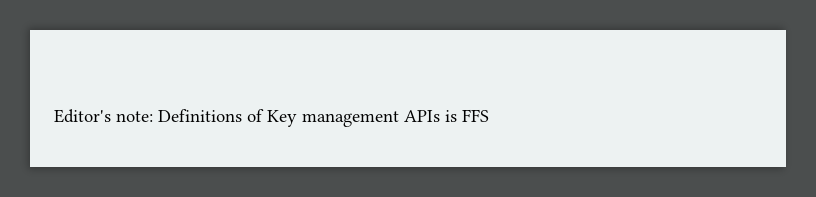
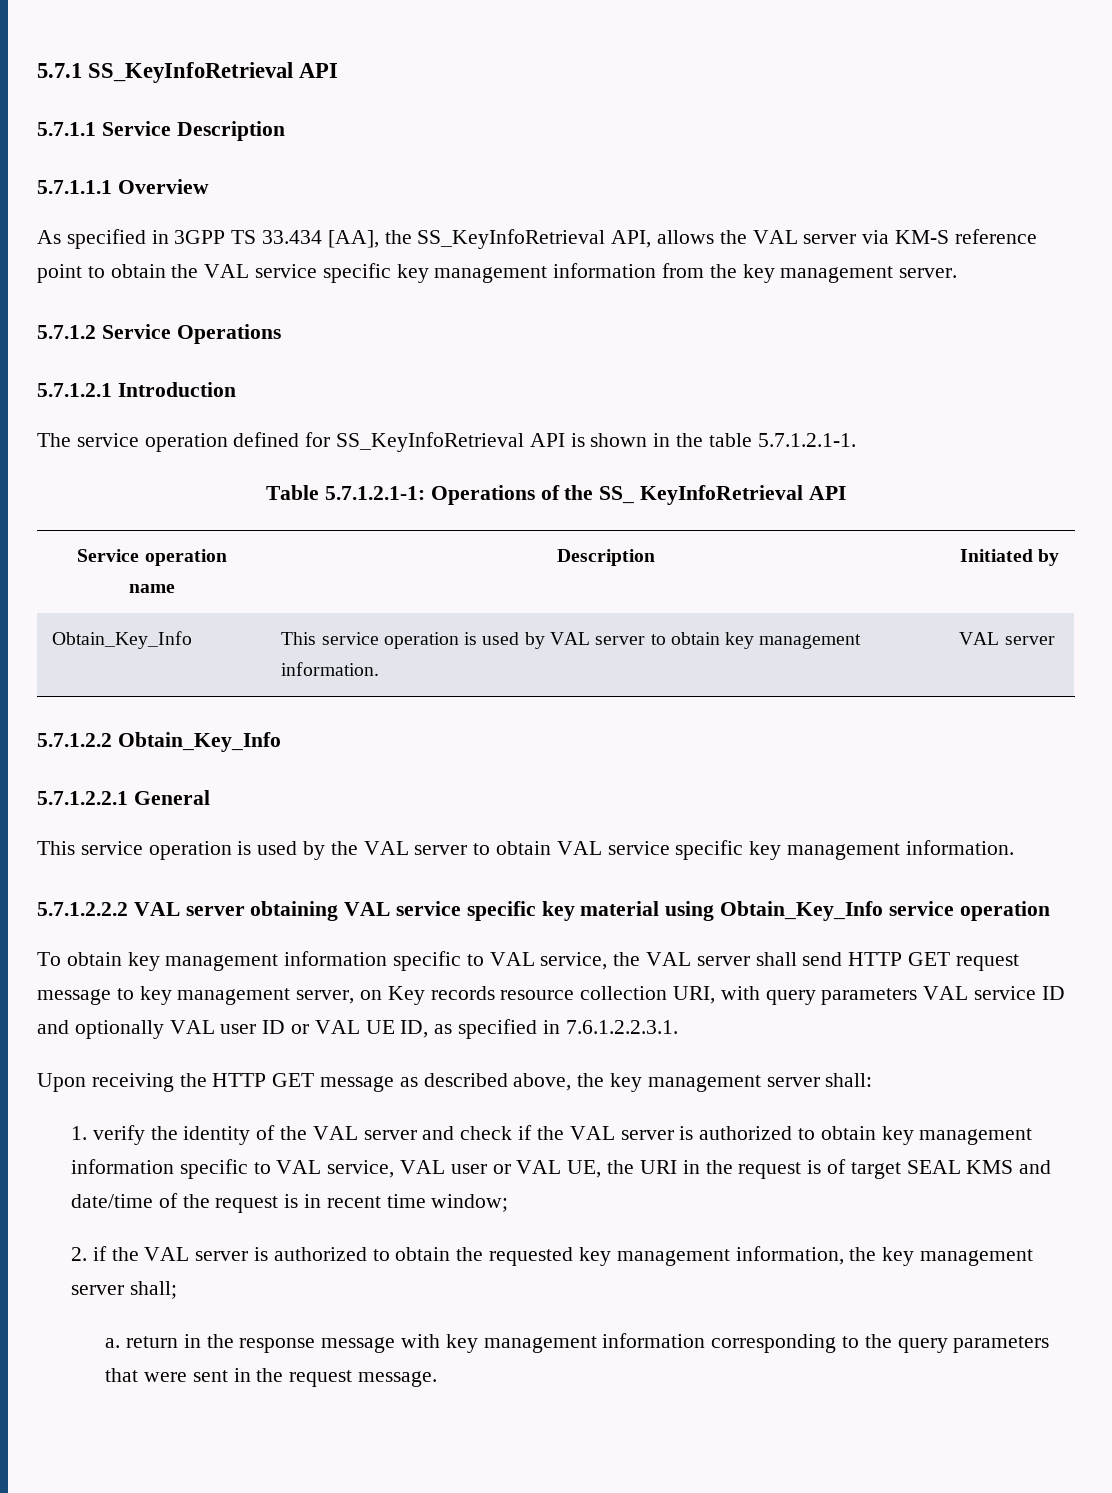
[54,109,489,127] Editor's note: Definitions of Key management APIs is FFS -> [37,62,339,83] [37,121,285,141] [37,179,209,194] [37,229,1037,249] [37,263,958,283] [37,324,281,344] [37,382,236,397] [37,432,856,452] [266,485,846,505] [77,549,227,566] [129,584,175,593] [556,549,655,566] [959,549,1060,566] [52,631,193,649] [281,632,862,649] [281,662,380,676] [959,632,1055,645] [37,732,281,752] [37,790,210,805] [37,840,1014,860] [37,901,1050,921] [37,951,1019,971] [37,986,1065,1005] [37,1019,678,1039] [37,1073,873,1092] [71,1125,1033,1145] [71,1159,1052,1179] [71,1193,509,1213] [71,1246,1033,1266] [71,1281,177,1299] [105,1333,1050,1353] [105,1368,437,1387] 5.7.1 SS_KeyInfoRetrieval API // 5.7.1.1 Service Description // 5.7.1.1.1 Overview // As specified in 3GPP TS 33.434 [AA], the SS_KeyInfoRetrieval API, allows the VAL server via KM-S reference point to obtain the VAL service specific key management information from the key management server. // 5.7.1.2 Service Operations // 5.7.1.2.1 Introduction // The service operation defined for SS_KeyInfoRetrieval API is shown in the table 5.7.1.2.1-1. // Table 5.7.1.2.1-1: Operations of the SS_ KeyInfoRetrieval API // Service operation name | Description | Initiated by // Obtain_Key_Info | This service operation is used by VAL server to obtain key management information. | VAL server // 5.7.1.2.2 Obtain_Key_Info // 5.7.1.2.2.1 General // This service operation is used by the VAL server to obtain VAL service specific key management information. // 5.7.1.2.2.2 VAL server obtaining VAL service specific key material using Obtain_Key_Info service operation // To obtain key management information specific to VAL service, the VAL server shall send HTTP GET request message to key management server, on Key records resource collection URI, with query parameters VAL service ID and optionally VAL user ID or VAL UE ID, as specified in 7.6.1.2.2.3.1. // Upon receiving the HTTP GET message as described above, the key management server shall: // 1. verify the identity of the VAL server and check if the VAL server is authorized to obtain key management information specific to VAL service, VAL user or VAL UE, the URI in the request is of target SEAL KMS and date/time of the request is in recent time window; // 2. if the VAL server is authorized to obtain the requested key management information, the key management server shall; // a. return in the response message with key management information corresponding to the query parameters that were sent in the request message.

